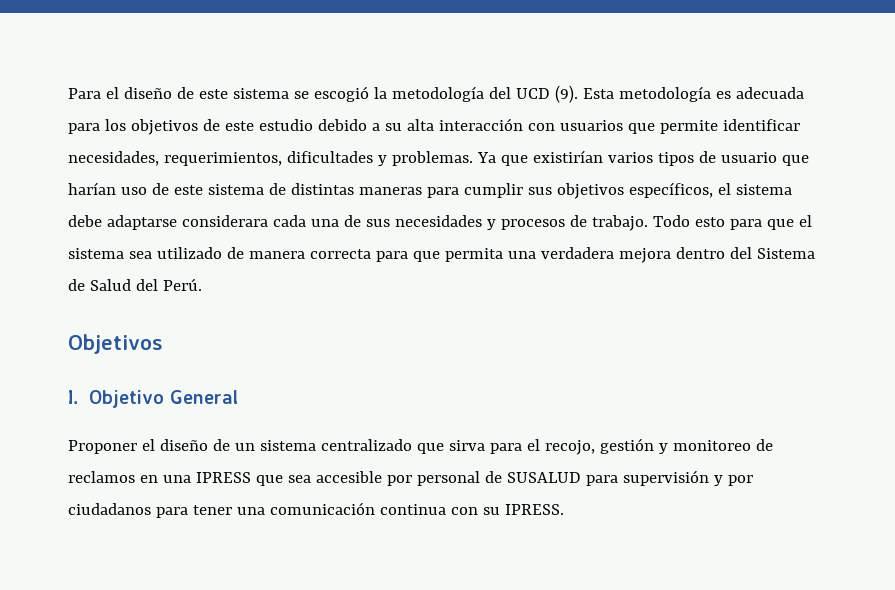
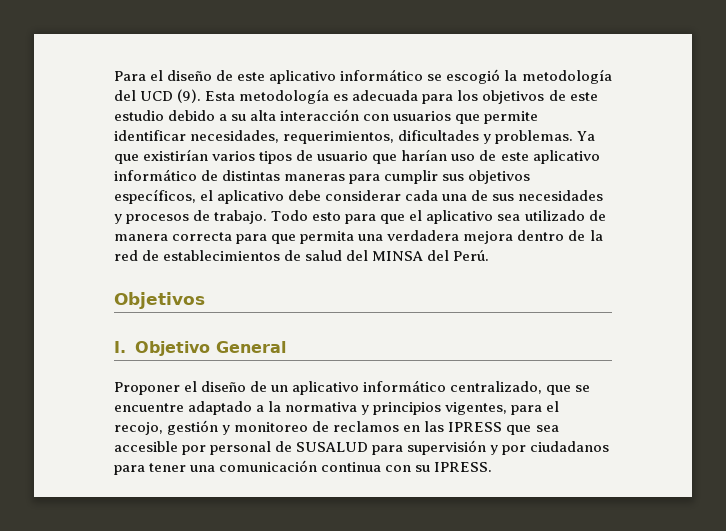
[232,88,289,99] sistema -> [269,69,424,84] aplicativo informático
[207,184,264,195] sistema -> [532,150,600,164] [114,169,197,181] aplicativo informático
[735,184,792,195] [68,215,268,230] sistema debe adaptarse considerara -> [217,190,402,204] aplicativo debe considerar
[68,248,124,259] sistema -> [426,210,494,224] aplicativo
[729,247,815,259] [68,279,131,291] del Sistema de Salud -> [568,230,603,241] [114,250,424,261] de la red de establecimientos de salud del MINSA
[259,439,485,454] sistema centralizado que sirva -> [292,380,591,395] [114,401,508,415] aplicativo informático centralizado, que se encuentre adaptado a la normativa y principios vigentes,
[162,475,191,483] una -> [424,421,445,432] las

